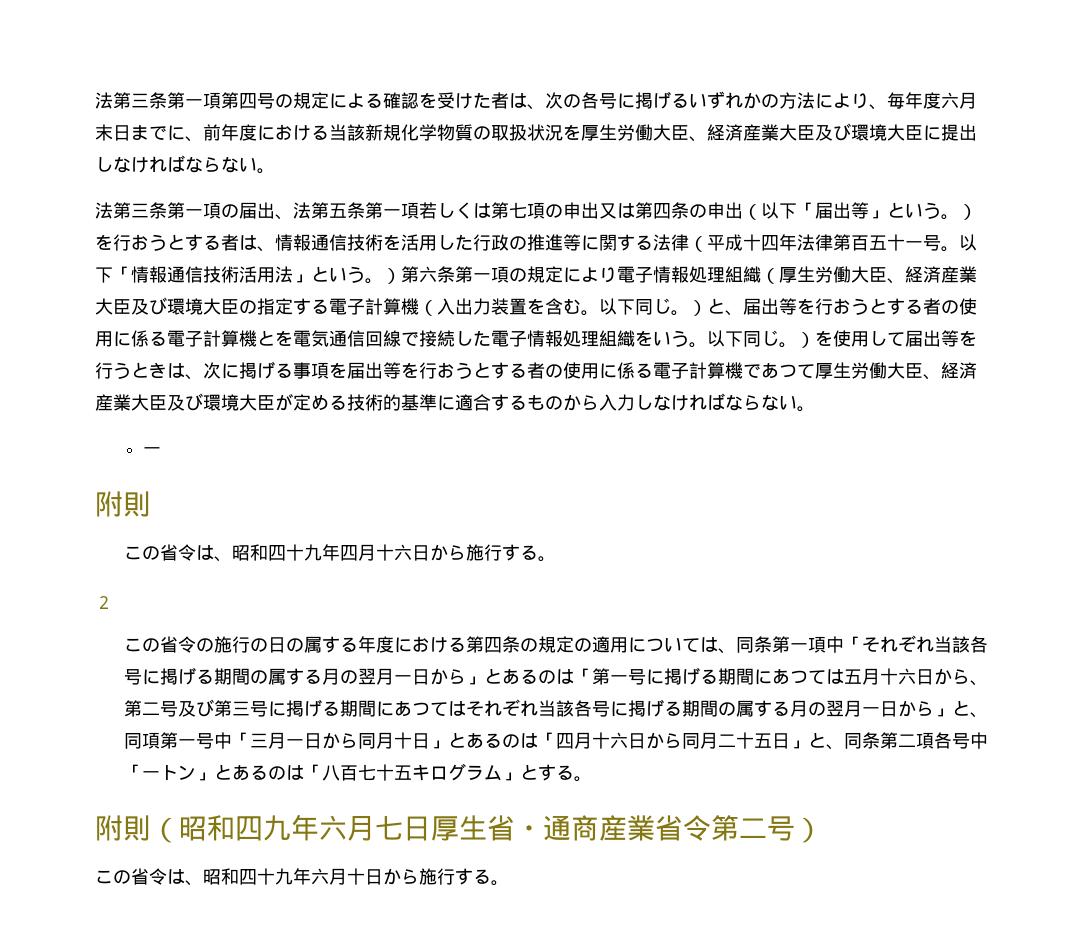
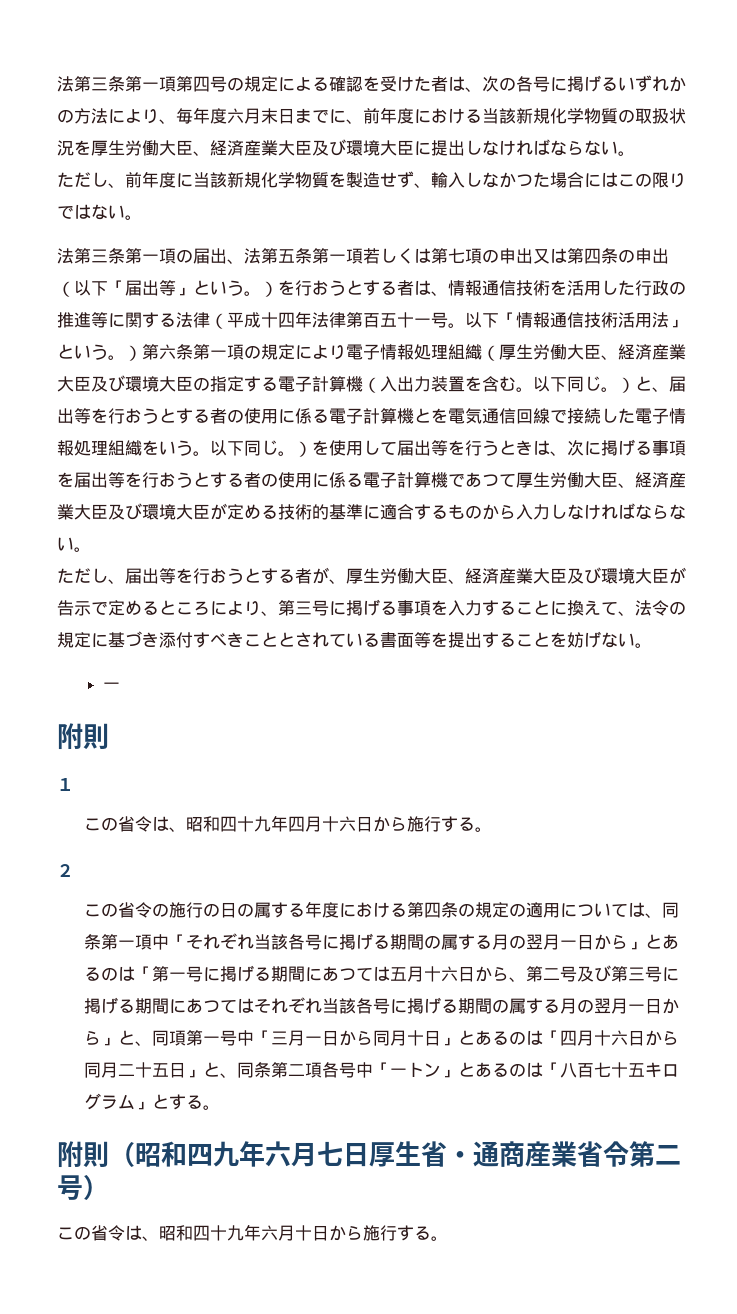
(275, 171) none -> [57,171,686,188] [57,204,142,220] // ただし、前年度に当該新規化学物質を製造せず、輸入しなかつた場合にはこの限りではない。
(815, 409) none -> [57,567,686,584] [57,599,686,616] [57,631,652,648] // ただし、届出等を行おうとする者が、厚生労働大臣、経済産業大臣及び環境大臣が告示で定めるところにより、第三号に掲げる事項を入力することに換えて、法令の規定に基づき添付すべきこととされている書面等を提出することを妨げない。
(151, 504) none -> [57,778,74,791] // １

